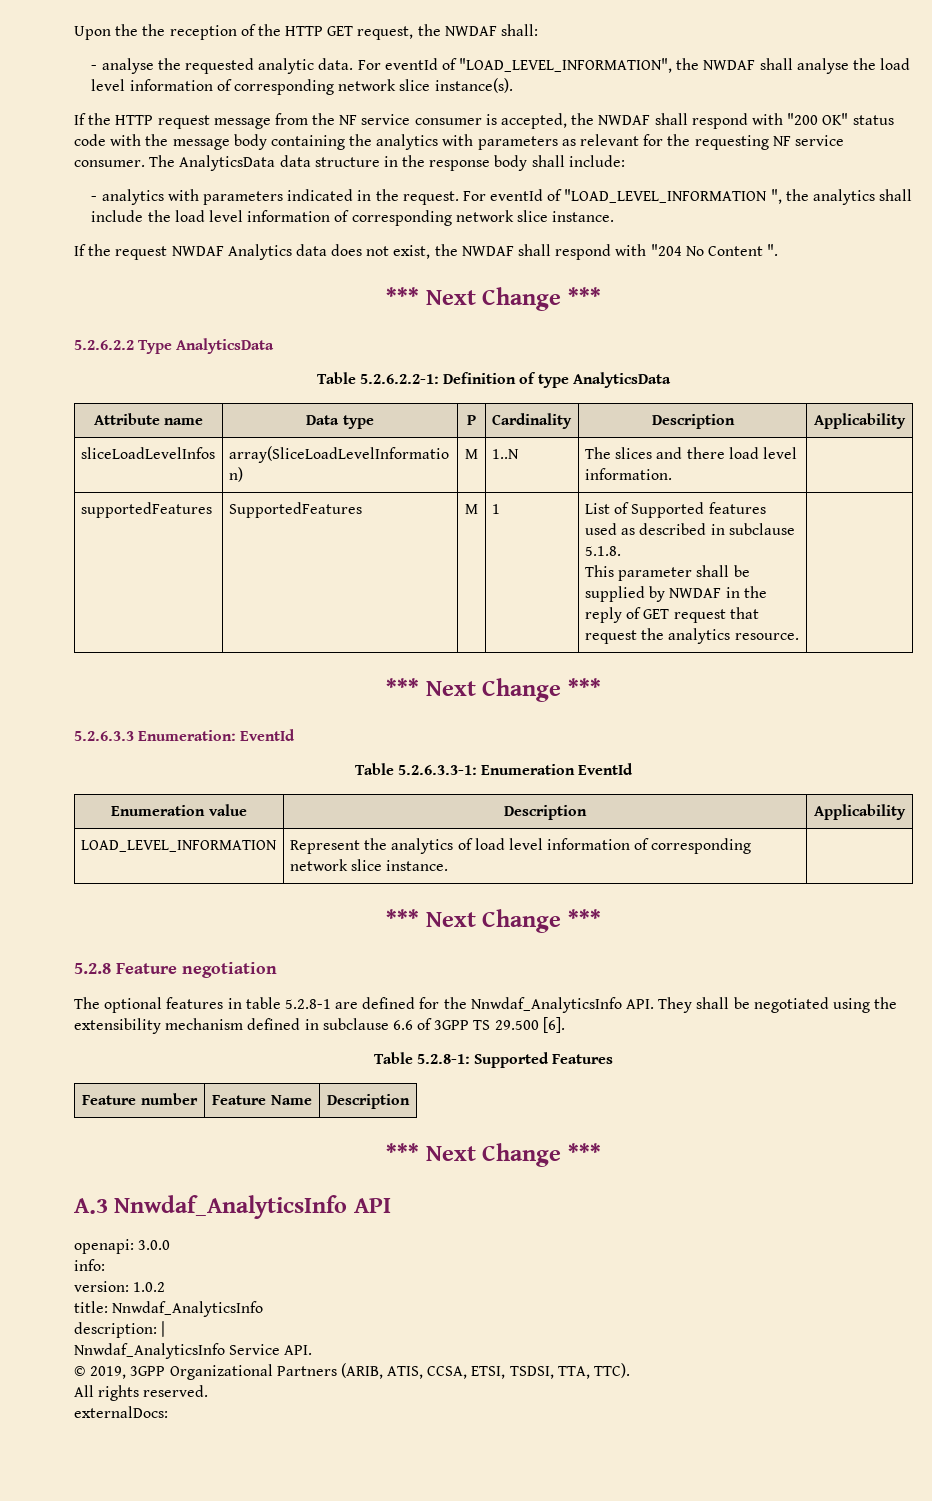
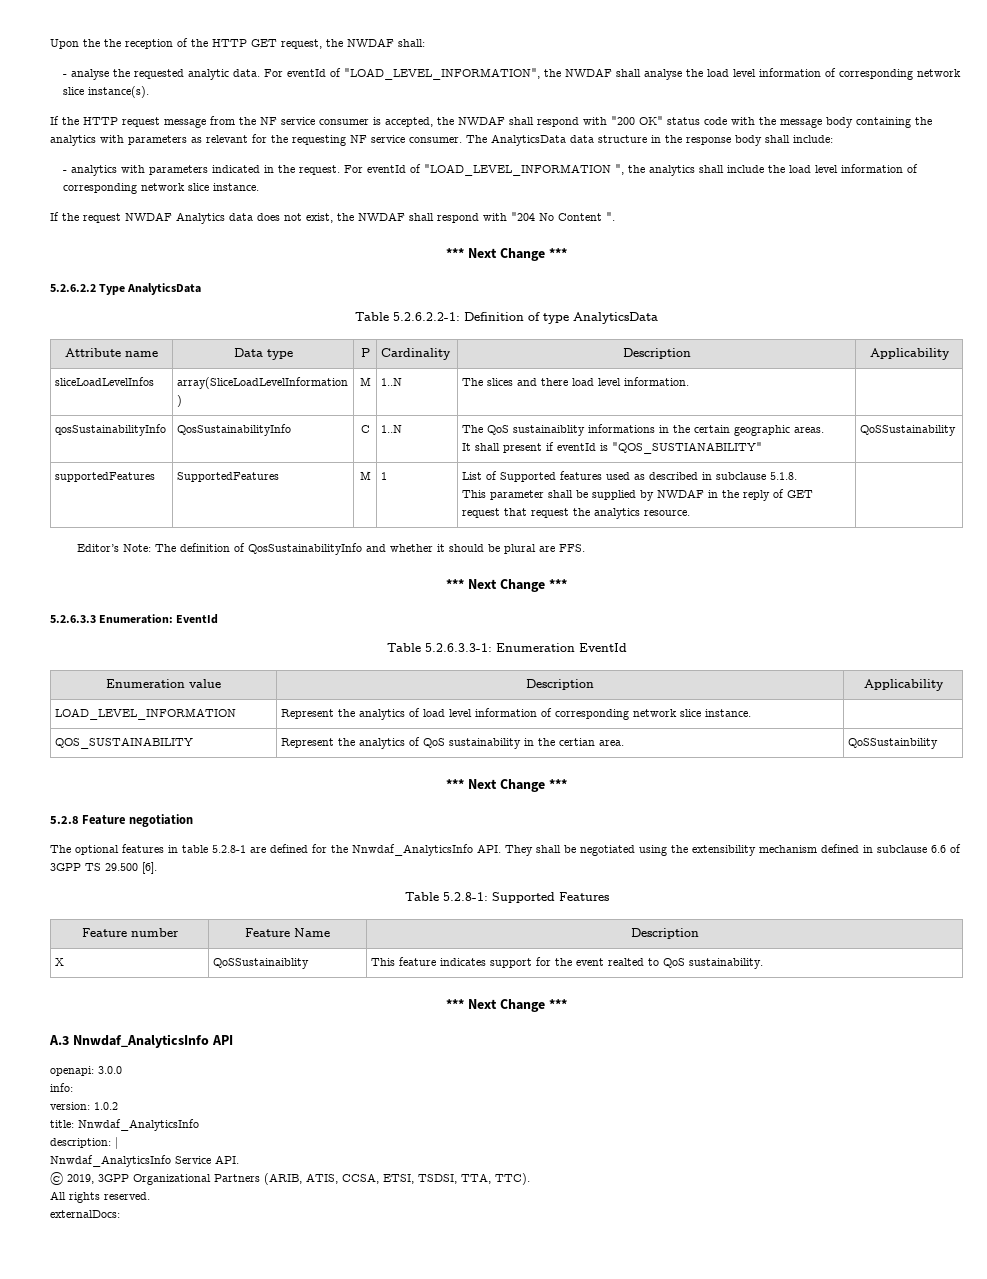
(672, 474) none -> [55,424,167,436] [177,424,292,436] [360,425,370,433] [381,425,403,433] [462,424,825,436] [462,442,763,454] [860,425,957,436] // qosSustainabilityInfo | QosSustainabilityInfo | C | 1..N | The QoS sustainaiblity informations in the certain geographic areas. // It shall present if eventId is "QOS_SUSTIANABILITY" | QoSSustainability
(799, 636) none -> [76,543,585,555] // Editor’s Note: The definition of QosSustainabilityInfo and whether it should be plural are FFS.
(449, 865) none -> [55,737,194,749] [281,737,625,749] [848,738,939,749] // QOS_SUSTAINABILITY | Represent the analytics of QoS sustainability in the certian area. | QoSSustainbility
(410, 1101) none -> [55,958,65,966] [213,958,310,969] [371,957,764,969] // X | QoSSustainaiblity | This feature indicates support for the event realted to QoS sustainability.

